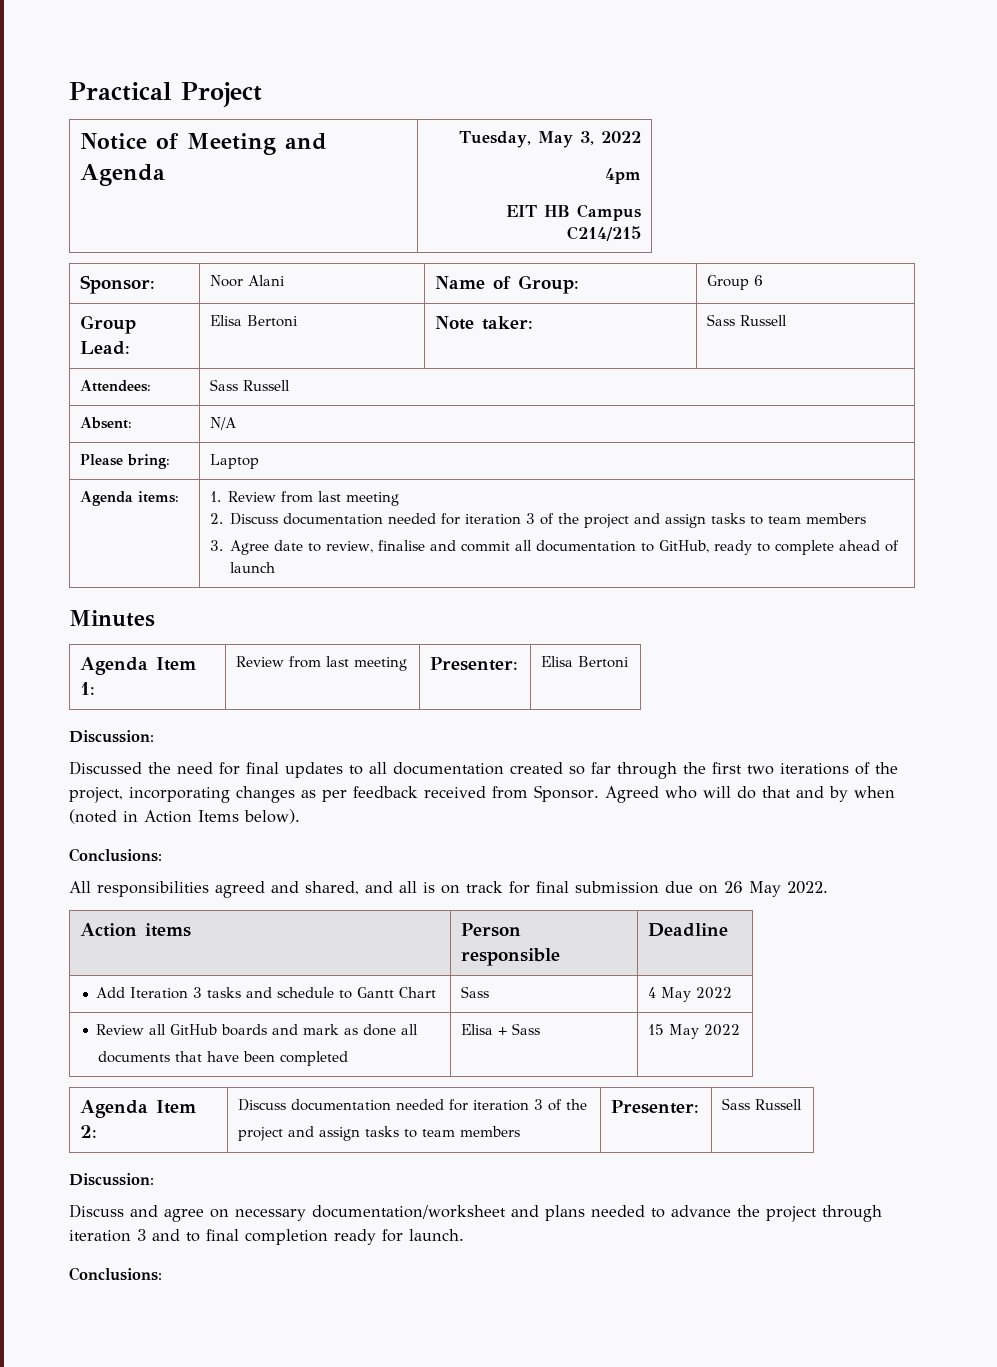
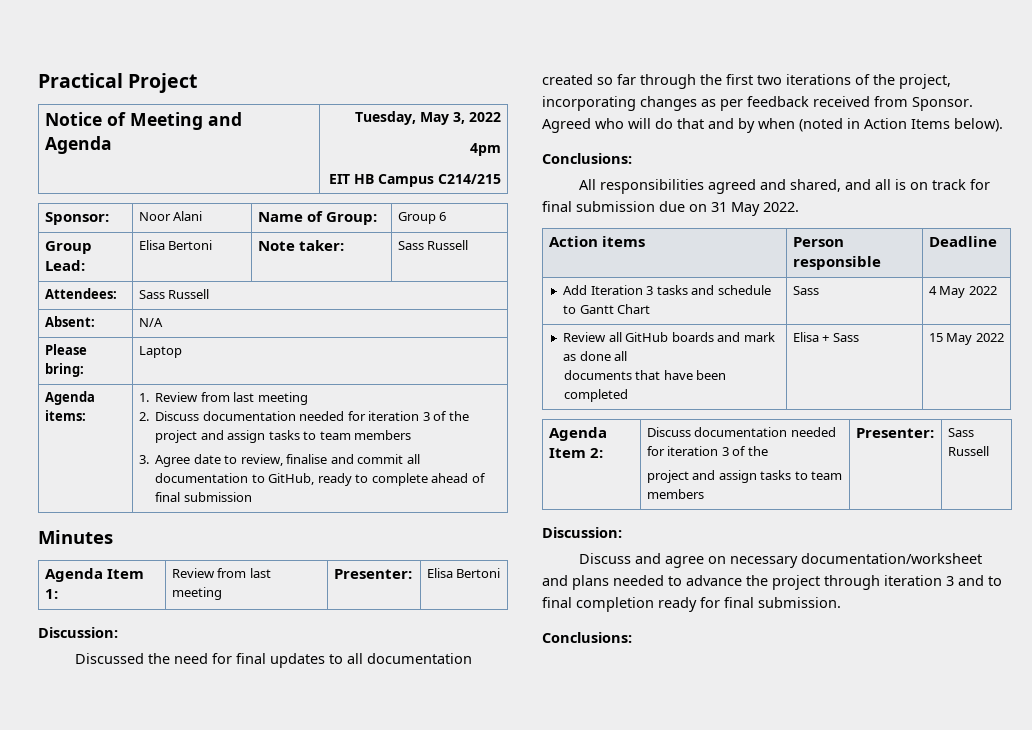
[230,562,276,573] launch -> [155,492,252,502] final submission
[724,881,743,893] 26 -> [711,202,727,212] 31
[409,1229,464,1241] launch. -> [724,597,841,608] final submission.

